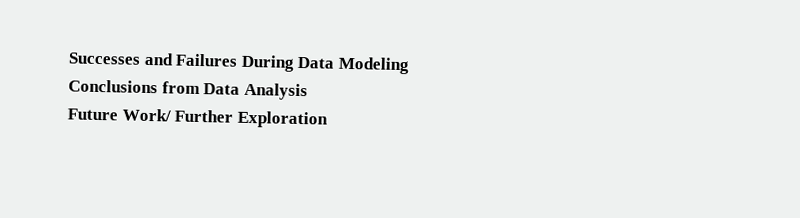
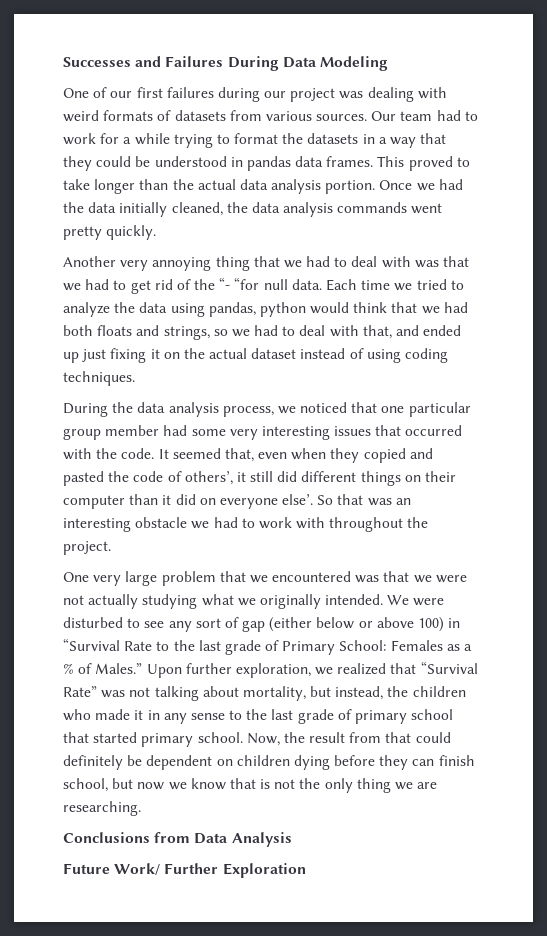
(410, 65) none -> [63,87,447,102] [63,110,478,122] [63,133,447,148] [63,156,470,171] [63,179,463,194] [63,202,443,217] [63,225,157,240] [63,256,470,271] [63,277,464,294] [63,302,468,317] [63,325,462,340] [63,348,449,363] [63,371,135,386] [63,402,471,417] [63,425,463,440] [63,448,433,463] [63,471,457,486] [63,494,411,509] [63,517,429,532] [63,541,111,555] [63,571,467,586] [63,594,445,609] [63,617,461,632] [63,638,473,655] [63,661,478,678] [63,686,466,701] [63,709,454,724] [63,732,451,747] [63,755,475,770] [63,778,438,793] [63,801,141,816] // One of our first failures during our project was dealing with weird formats of datasets from various sources. Our team had to work for a while trying to format the datasets in a way that they could be understood in pandas data frames. This proved to take longer than the actual data analysis portion. Once we had the data initially cleaned, the data analysis commands went pretty quickly. // Another very annoying thing that we had to deal with was that we had to get rid of the “- “for null data. Each time we tried to analyze the data using pandas, python would think that we had both floats and strings, so we had to deal with that, and ended up just fixing it on the actual dataset instead of using coding techniques. // During the data analysis process, we noticed that one particular group member had some very interesting issues that occurred with the code. It seemed that, even when they copied and pasted the code of others’, it still did different things on their computer than it did on everyone else’. So that was an interesting obstacle we had to work with throughout the project. // One very large problem that we encountered was that we were not actually studying what we originally intended. We were disturbed to see any sort of gap (either below or above 100) in “Survival Rate to the last grade of Primary School: Females as a % of Males.” Upon further exploration, we realized that “Survival Rate” was not talking about mortality, but instead, the children who made it in any sense to the last grade of primary school that started primary school. Now, the result from that could definitely be dependent on children dying before they can finish school, but now we know that is not the only thing we are researching.

